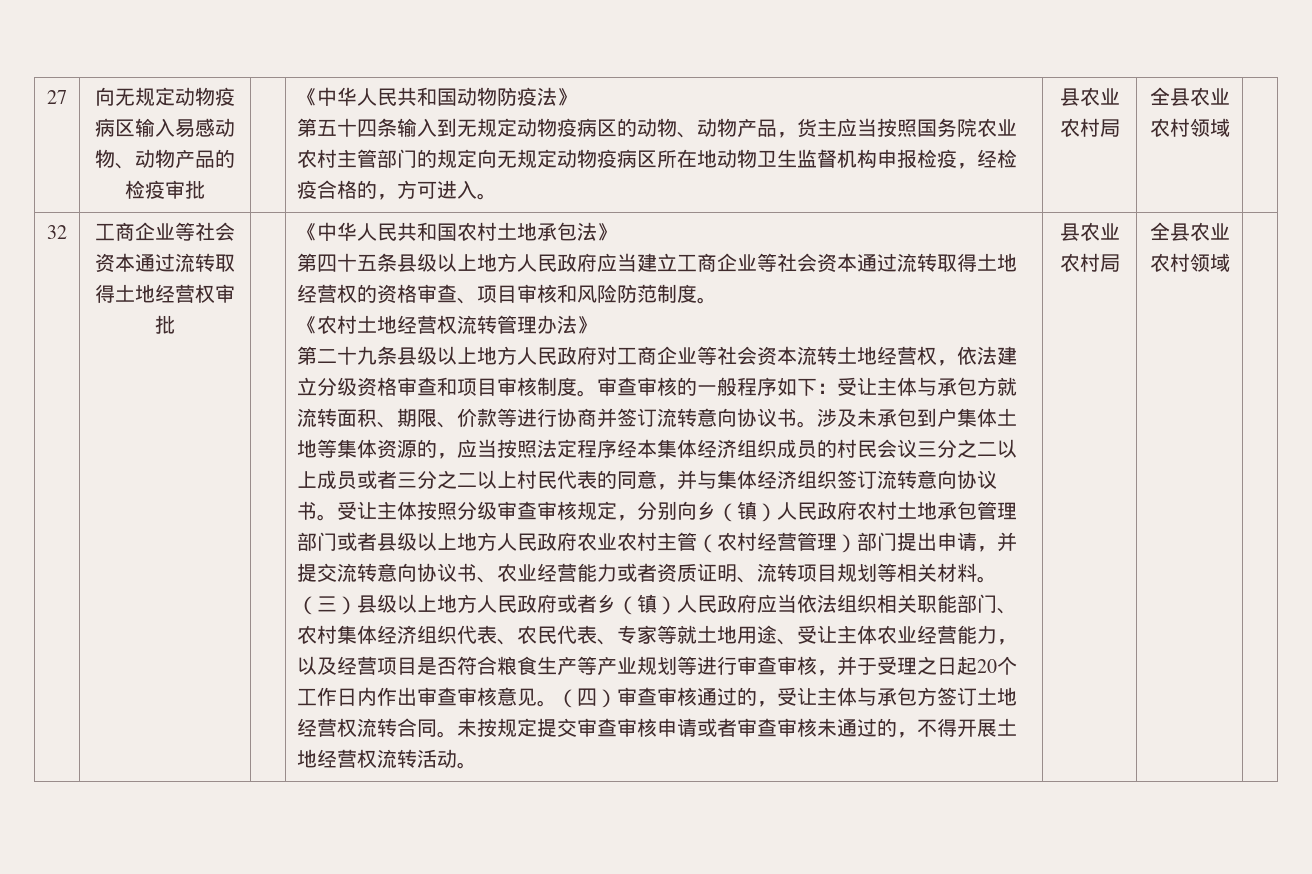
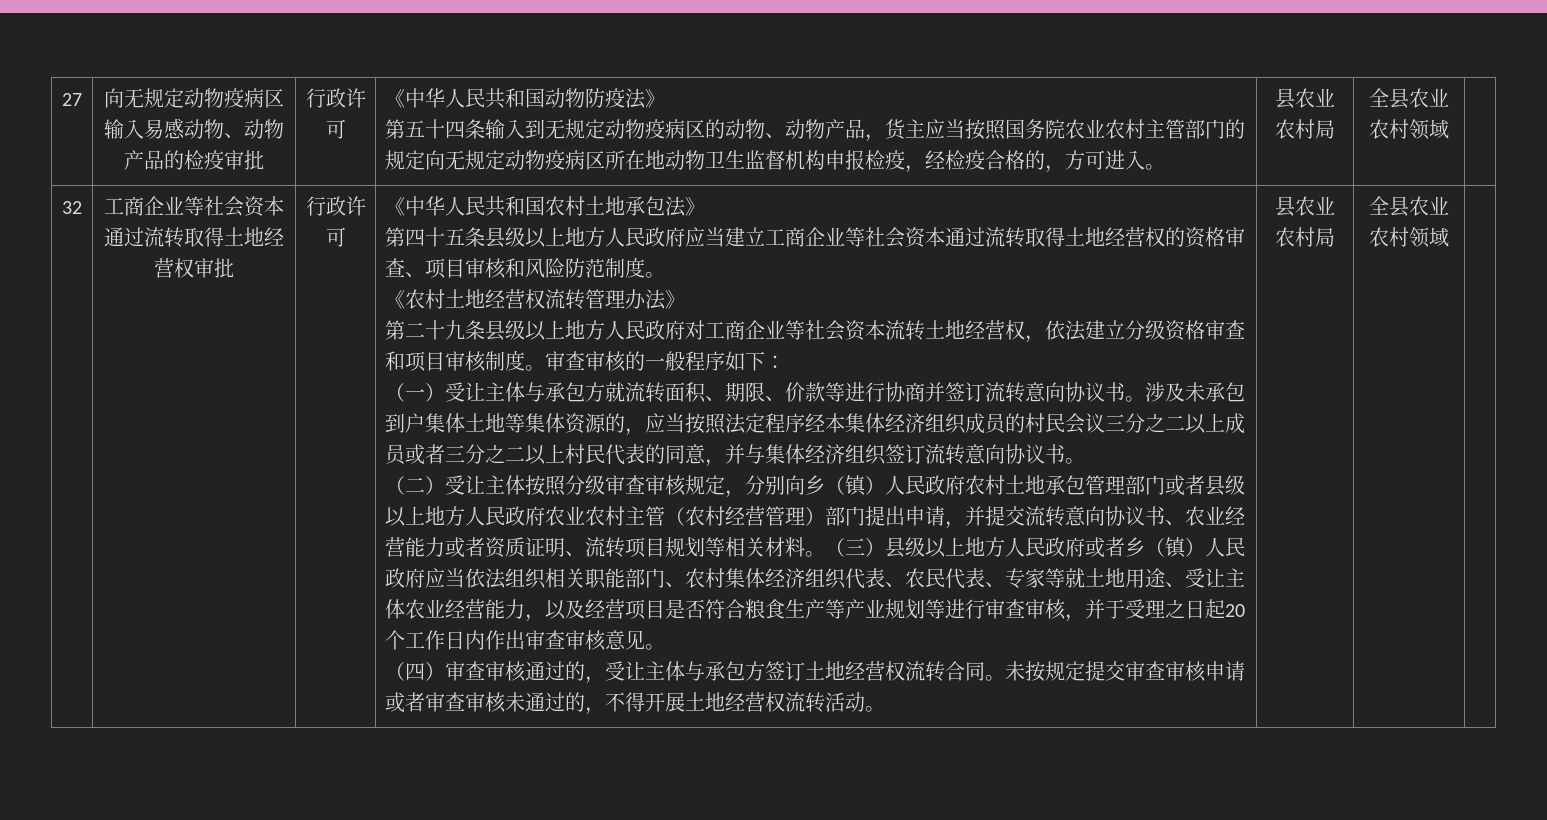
(205, 189) none -> [305,88,366,108] [325,119,346,139] 行政许可
(175, 324) none -> [305,196,366,216] [325,227,346,247] 行政许可
(838, 388) none -> [385,383,446,402] // （一）
(338, 517) none -> [385,476,446,495] // （二）
(558, 703) none -> (666, 647) //

